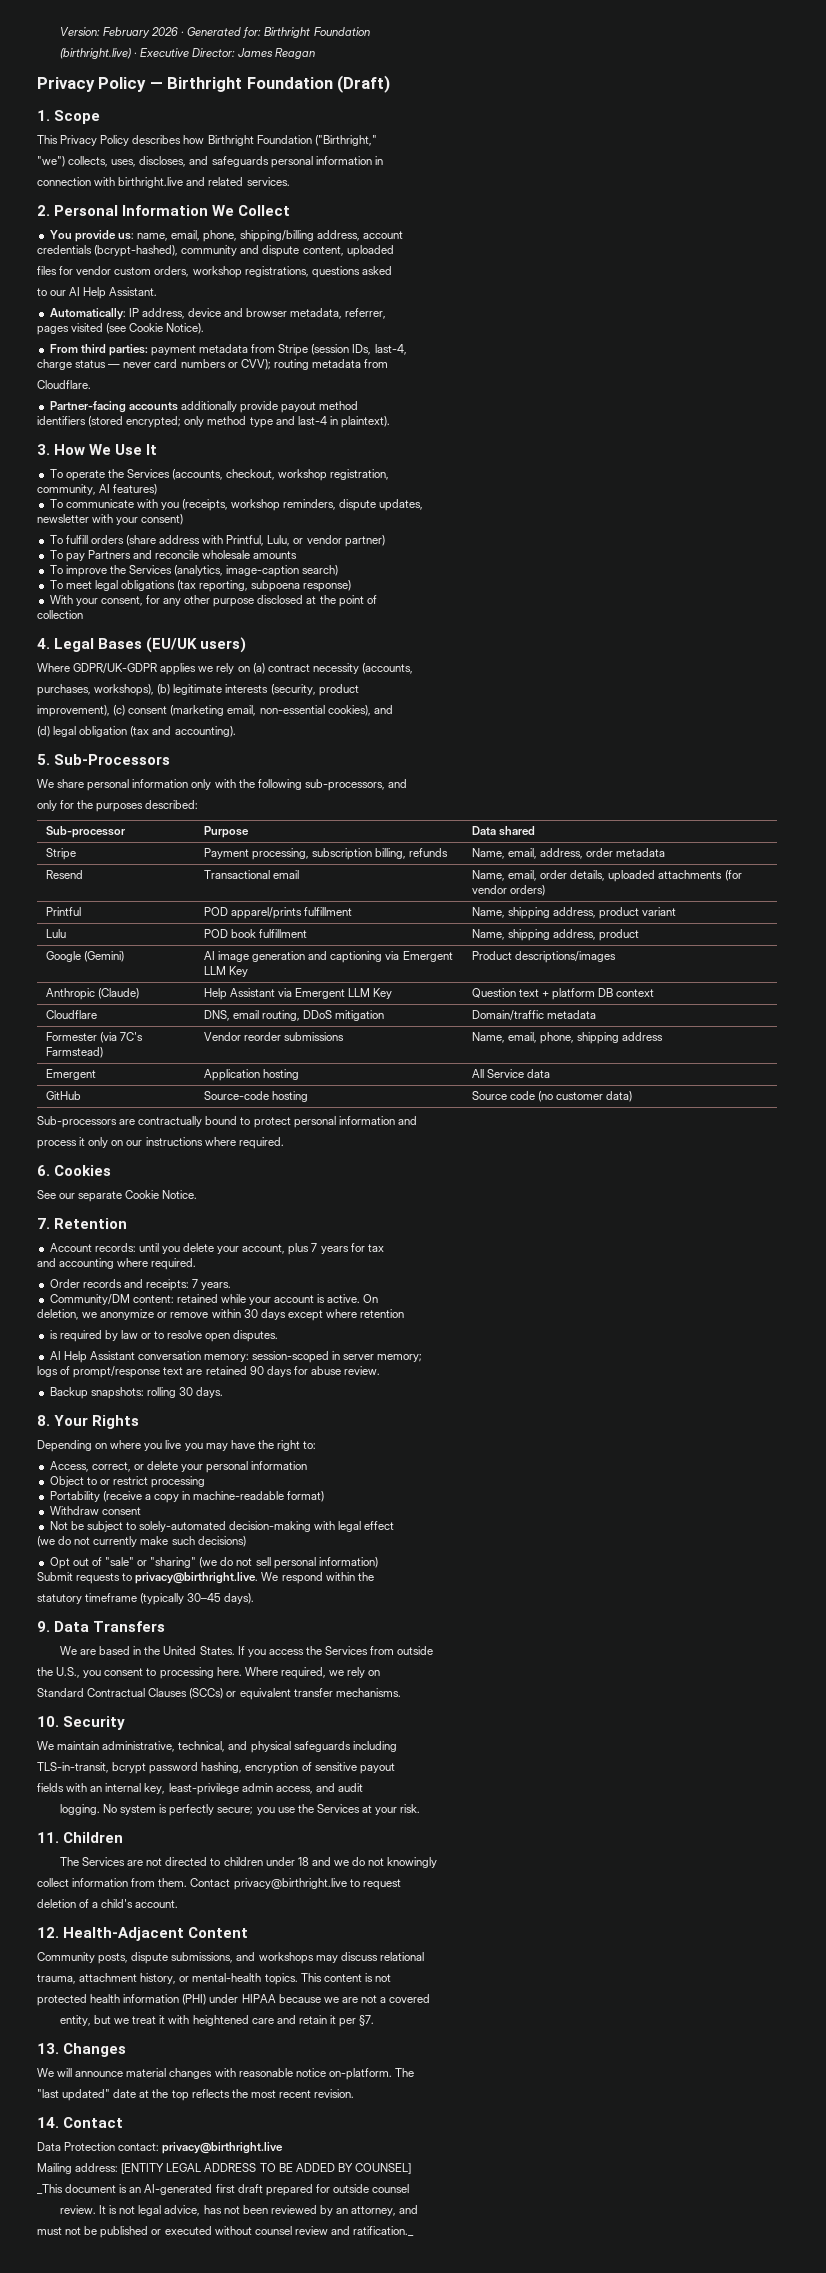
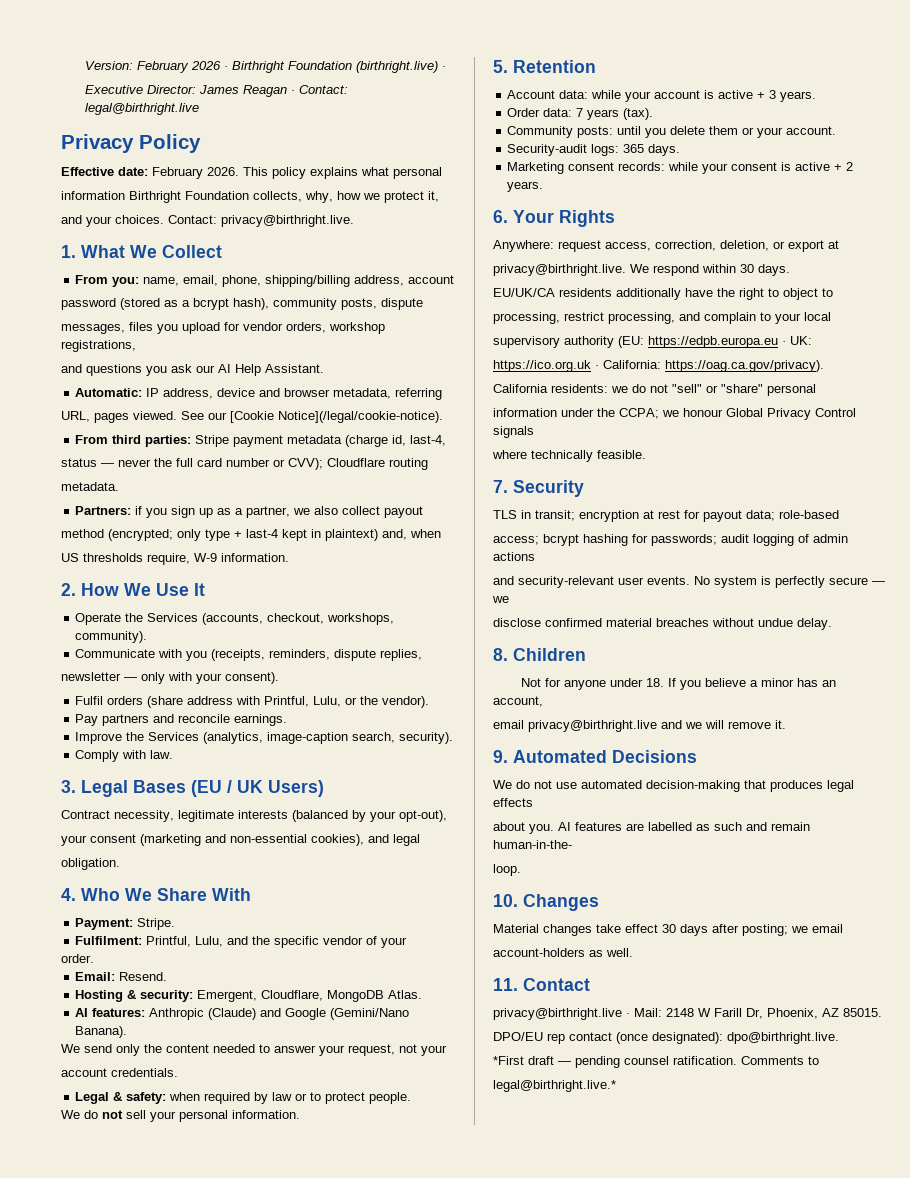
[187,27,370,38] Generated for: Birthright Foundation // -> [232,61,353,73] Birthright Foundation
(137, 54) none -> (447, 68) //
[37,75,391,93] [37,110,101,124] [37,135,377,146] [37,156,383,168] [37,177,290,188] [37,205,209,216] // Privacy Policy — Birthright Foundation (Draft) // 1. Scope // This Privacy Policy describes how Birthright Foundation ("Birthright," // "we") collects, uses, discloses, and safeguards personal information in // connection with birthright.live and related services. // 2. Personal Information -> [291,85,349,94] [85,103,200,115] [61,134,201,153] [61,167,442,179] [61,191,439,203] [61,215,354,227] [61,245,125,258] · Contact: legal@birthright.live // Privacy Policy // Effective date: February 2026. This policy explains what personal // information Birthright Foundation collects, why, how we protect it, // and your choices. Contact: privacy@birthright.live. // 1. What
[49,230,134,242] You provide us: -> [75,275,140,287] From you:
[37,245,394,257] [37,266,57,275] credentials (bcrypt-hashed), community and dispute content, uploaded // files -> [61,298,423,310] [61,322,220,334] password (stored as a bcrypt hash), community posts, dispute // messages, files you upload
[114,267,152,275] custom -> (283, 326) none
[311,266,392,278] [37,288,47,296] questions asked // to -> [61,364,192,376] // and questions you ask
[49,308,126,320] Automatically: -> [75,388,143,397] Automatic:
[345,308,387,319] [37,323,205,335] referrer, // pages visited (see Cookie Notice). -> [395,388,443,400] [61,411,443,423] referring // URL, pages viewed. See our [Cookie Notice](/legal/cookie-notice).
(148, 350) none -> [195,435,230,447] Stripe
[251,344,372,356] from Stripe (session IDs, -> [345,435,407,447] (charge id,
[37,359,72,370] charge -> (447, 440) none
[154,359,226,368] card numbers -> [154,458,270,467] the full card number
(271, 364) none -> [327,458,385,467] Cloudflare
[311,359,389,368] [37,380,91,389] [49,401,359,413] [37,416,390,428] [37,444,50,455] metadata from // Cloudflare. // Partner-facing accounts additionally provide payout method // identifiers (stored encrypted; only method type and last-4 in plaintext). // 3. -> [61,482,119,491] [75,506,424,518] [61,529,441,541] [61,553,289,565] [61,583,76,596] // metadata. // Partners: if you sign up as a partner, we also collect payout // method (encrypted; only type + last-4 kept in plaintext) and, when // US thresholds require, W-9 information. // 2.
[49,469,105,481] To operate -> [75,613,122,625] Operate
[278,469,390,481] [37,484,158,495] [49,499,134,508] workshop registration, // community, AI features) // To communicate -> [327,613,395,625] [75,631,148,643] [75,649,156,658] workshops, community). // Communicate
[231,499,281,511] workshop -> (266, 655) none
[379,499,424,511] updates, -> [380,649,423,661] replies,
[92,514,184,525] [49,535,88,544] with your consent) // To fulfill -> [124,672,279,684] [75,696,104,705] — only with your consent). // Fulfil
[306,535,385,547] [49,550,298,562] [49,565,339,577] [49,580,352,592] [49,595,377,607] [37,610,83,619] [37,637,247,653] [37,663,413,675] [37,684,359,696] [37,705,126,717] vendor partner) // To pay Partners and reconcile wholesale amounts // To improve the Services (analytics, image-caption search) // To meet legal obligations (tax reporting, subpoena response) // With your consent, for any other purpose disclosed at the point of // collection // 4. Legal Bases (EU/UK users) // Where GDPR/UK-GDPR applies we rely on (a) contract necessity (accounts, // purchases, workshops), (b) legitimate interests (security, product // improvement), (c) -> [360,696,430,708] [75,714,288,726] [75,732,454,744] [75,750,174,762] [61,780,324,797] [61,810,447,822] [61,835,87,846] the vendor). // Pay partners and reconcile earnings. // Improve the Services (analytics, image-caption search, security). // Comply with law. // 3. Legal Bases (EU / UK Users) // Contract necessity, legitimate interests (balanced by your opt-out), // your
[227,705,257,716] email, -> [205,834,226,843] and
[37,726,236,737] [37,754,171,765] [37,779,407,791] [37,800,199,812] [45,826,125,838] [203,826,249,838] [471,826,535,836] [45,848,76,860] [203,848,449,860] [471,848,666,859] [45,870,83,879] [203,870,299,879] [471,870,742,882] [471,885,545,896] [45,907,81,916] [203,907,353,919] [471,907,677,919] [45,929,66,938] [203,929,308,938] [471,929,640,941] [45,951,124,962] [203,951,453,963] [203,966,248,977] [471,951,616,963] [45,988,139,1000] [203,988,393,1000] [471,988,655,1000] [45,1010,97,1019] [203,1010,385,1021] [471,1010,596,1021] [45,1032,144,1043] [45,1047,103,1058] [203,1032,345,1041] [471,1032,664,1044] [45,1069,96,1080] [203,1069,299,1081] [471,1069,551,1078] [45,1091,81,1100] [203,1091,308,1102] [471,1091,633,1102] [37,1116,417,1128] [37,1137,284,1149] [37,1165,112,1176] [37,1190,198,1202] [37,1218,128,1229] [49,1243,384,1255] [37,1258,197,1270] [49,1279,232,1291] [49,1294,379,1305] [37,1309,405,1321] [49,1330,58,1339] // (d) legal obligation (tax and accounting). // 5. Sub-Processors // We share personal information only with the following sub-processors, and // only for the purposes described: // Sub-processor | Purpose | Data shared // Stripe | Payment processing, subscription billing, refunds | Name, email, address, order metadata // Resend | Transactional email | Name, email, order details, uploaded attachments (for vendor orders) // Printful | POD apparel/prints fulfillment | Name, shipping address, product variant // Lulu | POD book fulfillment | Name, shipping address, product // Google (Gemini) | AI image generation and captioning via Emergent LLM Key | Product descriptions/images // Anthropic (Claude) | Help Assistant via Emergent LLM Key | Question text + platform DB context // Cloudflare | DNS, email routing, DDoS mitigation | Domain/traffic metadata // Formester (via 7C's Farmstead) | Vendor reorder submissions | Name, email, phone, shipping address // Emergent | Application hosting | All Service data // GitHub | Source-code hosting | Source code (no customer data) // Sub-processors are contractually bound to protect personal information and // process it only on our instructions where required. // 6. Cookies // See our separate Cookie Notice. // 7. Retention // Account records: until you delete your account, plus 7 years for tax // and accounting where required. // Order records and receipts: 7 years. // Community/DM content: retained while your account is active. On // deletion, we anonymize or remove within 30 days except where retention // is -> [393,834,420,846] [61,858,120,870] [61,888,251,901] [75,918,176,930] [75,936,408,948] [61,954,94,963] [75,972,168,981] [75,990,423,1002] [75,1008,410,1020] [75,1026,128,1038] [61,1044,447,1056] [61,1068,178,1077] [75,1092,201,1104] legal // obligation. // 4. Who We Share With // Payment: Stripe. // Fulfilment: Printful, Lulu, and the specific vendor of your // order. // Email: Resend. // Hosting & security: Emergent, Cloudflare, MongoDB Atlas. // AI features: Anthropic (Claude) and Google (Gemini/Nano Banana). // We send only the content needed to answer your request, not your // account credentials. // Legal & safety: when
[167,1330,279,1342] [49,1351,423,1363] [37,1366,381,1378] [49,1387,224,1399] [37,1415,140,1429] [37,1440,317,1452] [49,1461,308,1473] [49,1476,206,1488] [49,1491,325,1503] [49,1506,141,1515] [49,1521,395,1532] [37,1536,246,1547] [49,1557,378,1569] [37,1572,374,1584] [37,1593,255,1605] [37,1621,166,1632] [59,1646,434,1657] [37,1667,381,1679] [37,1688,401,1700] [37,1716,126,1730] [37,1741,397,1753] [37,1762,395,1774] [37,1783,363,1795] [59,1804,421,1816] [37,1832,124,1843] [59,1857,438,1868] [37,1878,401,1890] [37,1899,179,1908] [37,1927,249,1941] [37,1952,424,1964] [37,1973,391,1985] [37,1994,431,2006] [59,2015,375,2027] [37,2043,127,2057] [37,2068,414,2080] [37,2089,355,2101] [37,2117,124,2128] [37,2142,284,2154] [37,2163,411,2174] [37,2184,410,2196] [59,2205,419,2216] [37,2226,415,2238] resolve open disputes. // AI Help Assistant conversation memory: session-scoped in server memory; // logs of prompt/response text are retained 90 days for abuse review. // Backup snapshots: rolling 30 days. // 8. Your Rights // Depending on where you live you may have the right to: // Access, correct, or delete your personal information // Object to or restrict processing // Portability (receive a copy in machine-readable format) // Withdraw consent // Not be subject to solely-automated decision-making with legal effect // (we do not currently make such decisions) // Opt out of "sale" or "sharing" (we do not sell personal information) // Submit requests to privacy@birthright.live. We respond within the // statutory timeframe (typically 30–45 days). // 9. Data Transfers // We are based in the United States. If you access the Services from outside // the U.S., you consent to processing here. Where required, we rely on // Standard Contractual Clauses (SCCs) or equivalent transfer mechanisms. // 10. Security // We maintain administrative, technical, and physical safeguards including // TLS-in-transit, bcrypt password hashing, encryption of sensitive payout // fields with an internal key, least-privilege admin access, and audit // logging. No system is perfectly secure; you use the Services at your risk. // 11. Children // The Services are not directed to children under 18 and we do not knowingly // collect information from them. Contact privacy@birthright.live to request // deletion of a child's account. // 12. Health-Adjacent Content // Community posts, dispute submissions, and workshops may discuss relational // trauma, attachment history, or mental-health topics. This content is not // protected health information (PHI) under HIPAA because we are not a covered // entity, but we treat it with heightened care and retain it per §7. // 13. Changes // We will announce material changes with reasonable notice on-platform. The // "last updated" date at the top reflects the most recent revision. // 14. Contact // Data Protection contact: privacy@birthright.live // Mailing address: [ENTITY LEGAL ADDRESS TO BE ADDED BY COUNSEL] // _This document is an AI-generated first draft prepared for outside counsel // review. It is not legal advice, has not been reviewed by an attorney, and // must not be published or executed without counsel review and ratification._ -> [325,1092,412,1104] [61,1110,300,1122] [493,60,596,73] [507,90,817,102] [507,108,654,120] [507,126,837,138] [507,144,681,156] [507,162,854,174] [507,181,544,192] [493,210,615,227] [493,240,839,252] [493,264,790,276] [493,288,833,300] [493,312,831,324] [493,336,812,348] [493,360,824,372] [493,384,816,396] [493,408,856,420] [493,426,534,438] [492,450,646,462] [493,480,584,497] [493,510,839,522] [493,534,848,546] [493,552,535,561] [493,576,885,588] [492,596,509,603] [493,618,832,630] [493,648,586,661] [521,678,837,690] [493,696,543,707] [493,720,786,732] [493,750,697,763] [493,780,854,792] [493,798,533,807] [493,822,810,834] [493,840,572,849] [493,864,521,876] [493,894,599,911] [493,924,843,936] [493,948,633,957] [493,978,590,991] [493,1008,882,1020] [493,1032,839,1044] [493,1056,819,1068] [493,1080,616,1092] protect people. // We do not sell your personal information. // 5. Retention // Account data: while your account is active + 3 years. // Order data: 7 years (tax). // Community posts: until you delete them or your account. // Security-audit logs: 365 days. // Marketing consent records: while your consent is active + 2 years. // 6. Your Rights // Anywhere: request access, correction, deletion, or export at // privacy@birthright.live. We respond within 30 days. // EU/UK/CA residents additionally have the right to object to // processing, restrict processing, and complain to your local // supervisory authority (EU: https://edpb.europa.eu · UK: // https://ico.org.uk · California: https://oag.ca.gov/privacy). // California residents: we do not "sell" or "share" personal // information under the CCPA; we honour Global Privacy Control signals // where technically feasible. // 7. Security // TLS in transit; encryption at rest for payout data; role-based // access; bcrypt hashing for passwords; audit logging of admin actions // and security-relevant user events. No system is perfectly secure — we // disclose confirmed material breaches without undue delay. // 8. Children // Not for anyone under 18. If you believe a minor has an account, // email privacy@birthright.live and we will remove it. // 9. Automated Decisions // We do not use automated decision-making that produces legal effects // about you. AI features are labelled as such and remain human-in-the- // loop. // 10. Changes // Material changes take effect 30 days after posting; we email // account-holders as well. // 11. Contact // privacy@birthright.live · Mail: 2148 W Farill Dr, Phoenix, AZ 85015. // DPO/EU rep contact (once designated): dpo@birthright.live. // *First draft — pending counsel ratification. Comments to // legal@birthright.live.*

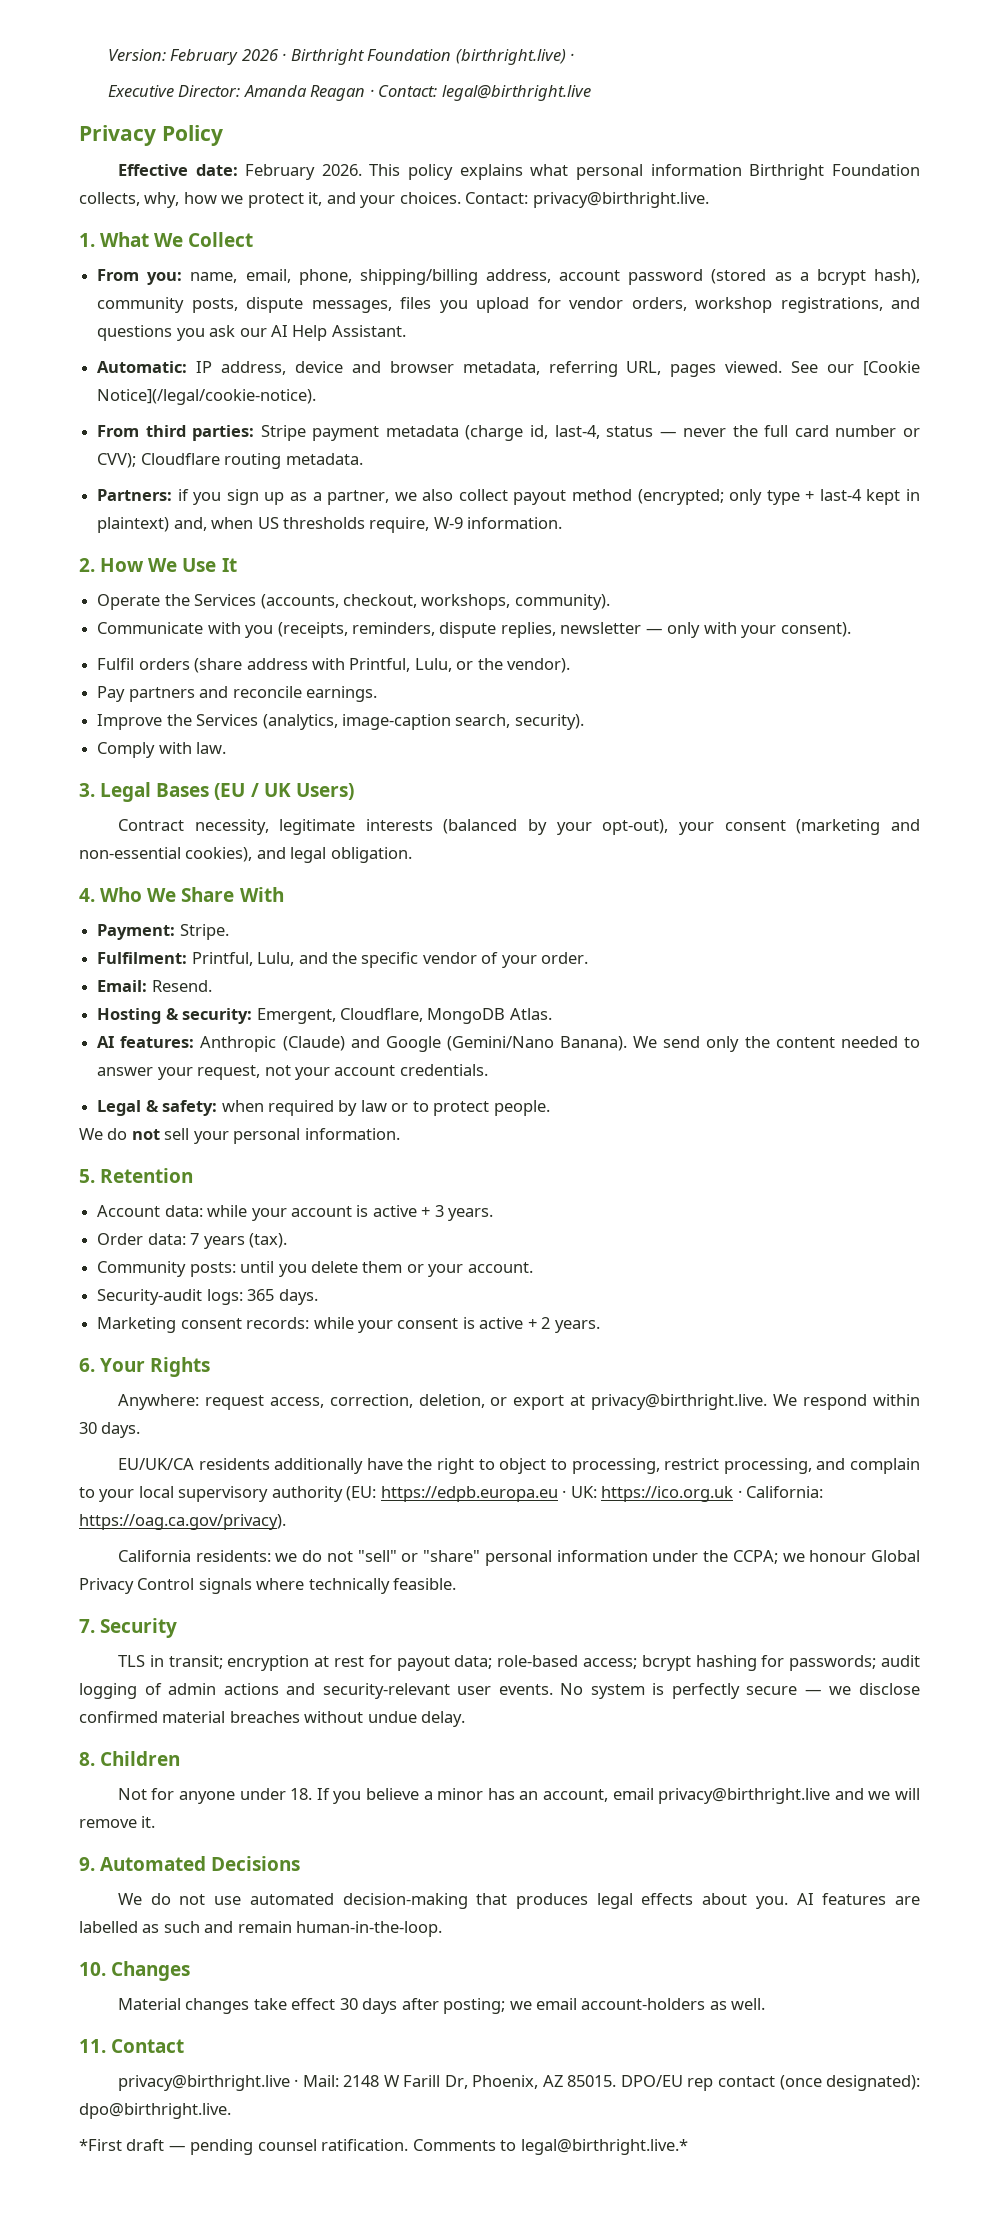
[199,85,240,94] James -> [243,85,307,97] Amanda
(442, 173) // -> (644, 172) none
(439, 196) // -> (323, 199) none
(455, 279) // -> (621, 275) none
(423, 304) // -> (304, 305) none
(136, 346) // -> (883, 305) none
(443, 394) // -> (618, 369) none
(447, 440) // -> (600, 432) none
(428, 464) // -> (282, 461) none
(424, 512) // -> (567, 497) none
(441, 533) // -> (254, 523) none
(423, 655) // -> (556, 630) none
(447, 816) // -> (669, 827) none
(420, 840) // -> (327, 855) none
(408, 942) // -> (537, 961) none
(128, 1032) // -> (628, 1043) none
(447, 1050) // -> (330, 1073) none
(839, 244) // -> (586, 1400) none
(833, 292) // -> (567, 1464) none
(831, 316) // -> (174, 1492) none
(812, 340) // -> (597, 1492) none
(816, 390) // -> (552, 1558) none
(534, 432) // -> (252, 1586) none
(839, 514) // -> (579, 1661) none
(535, 556) // -> (279, 1689) none
(509, 599) // -> (852, 1690) none
(543, 701) // -> (609, 1795) none
(533, 802) // -> (694, 1899) none
[493,840,572,849] [493,864,521,876] human-in-the- // loop. -> [296,1921,443,1937] human-in-the-loop.
(843, 928) // -> (577, 2004) none
(882, 1012) // -> (617, 2081) none
(819, 1060) // -> (517, 2145) none

